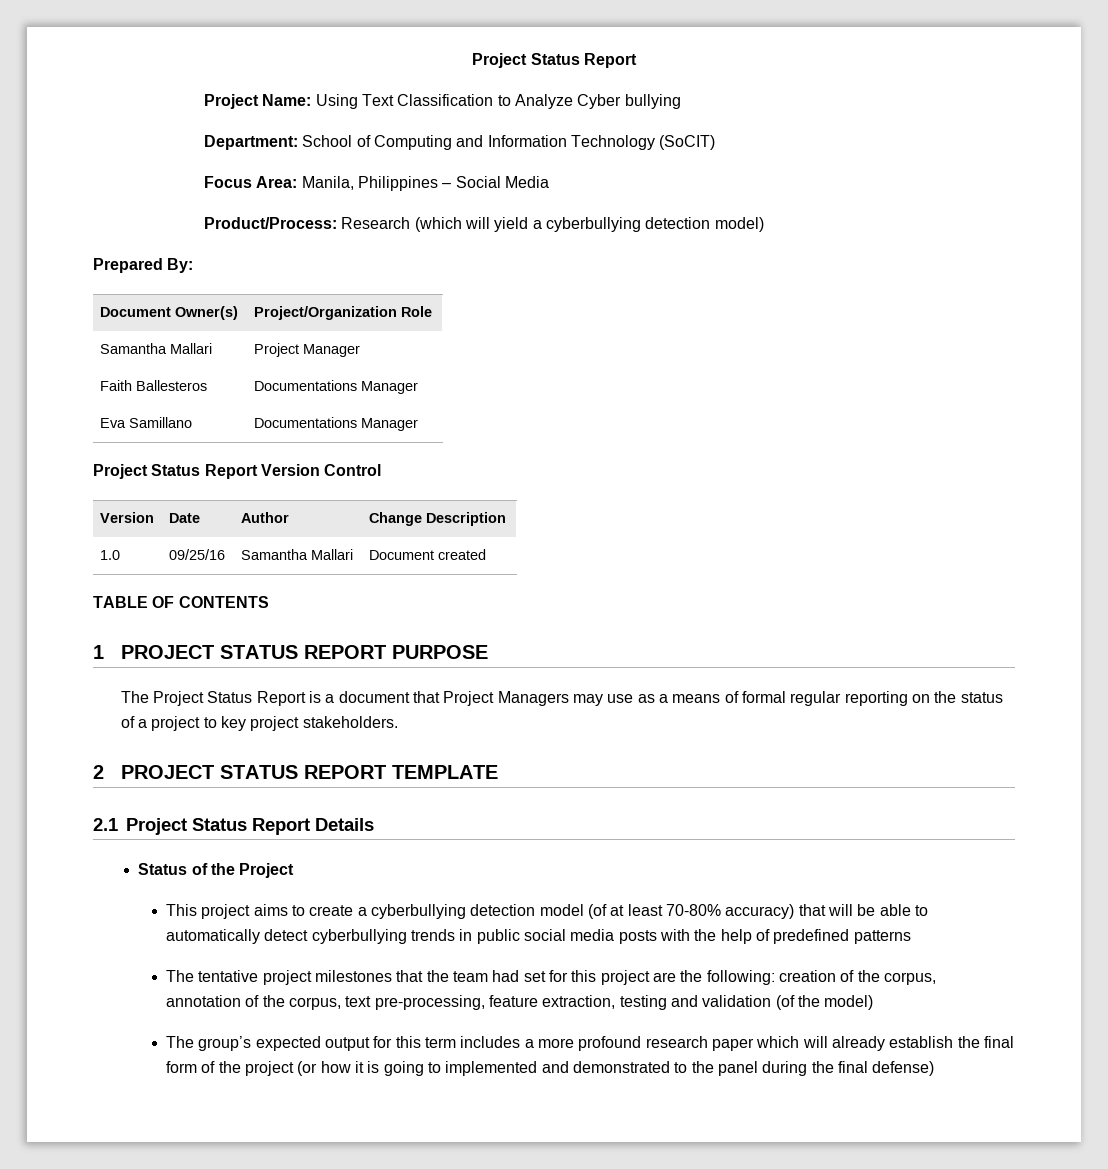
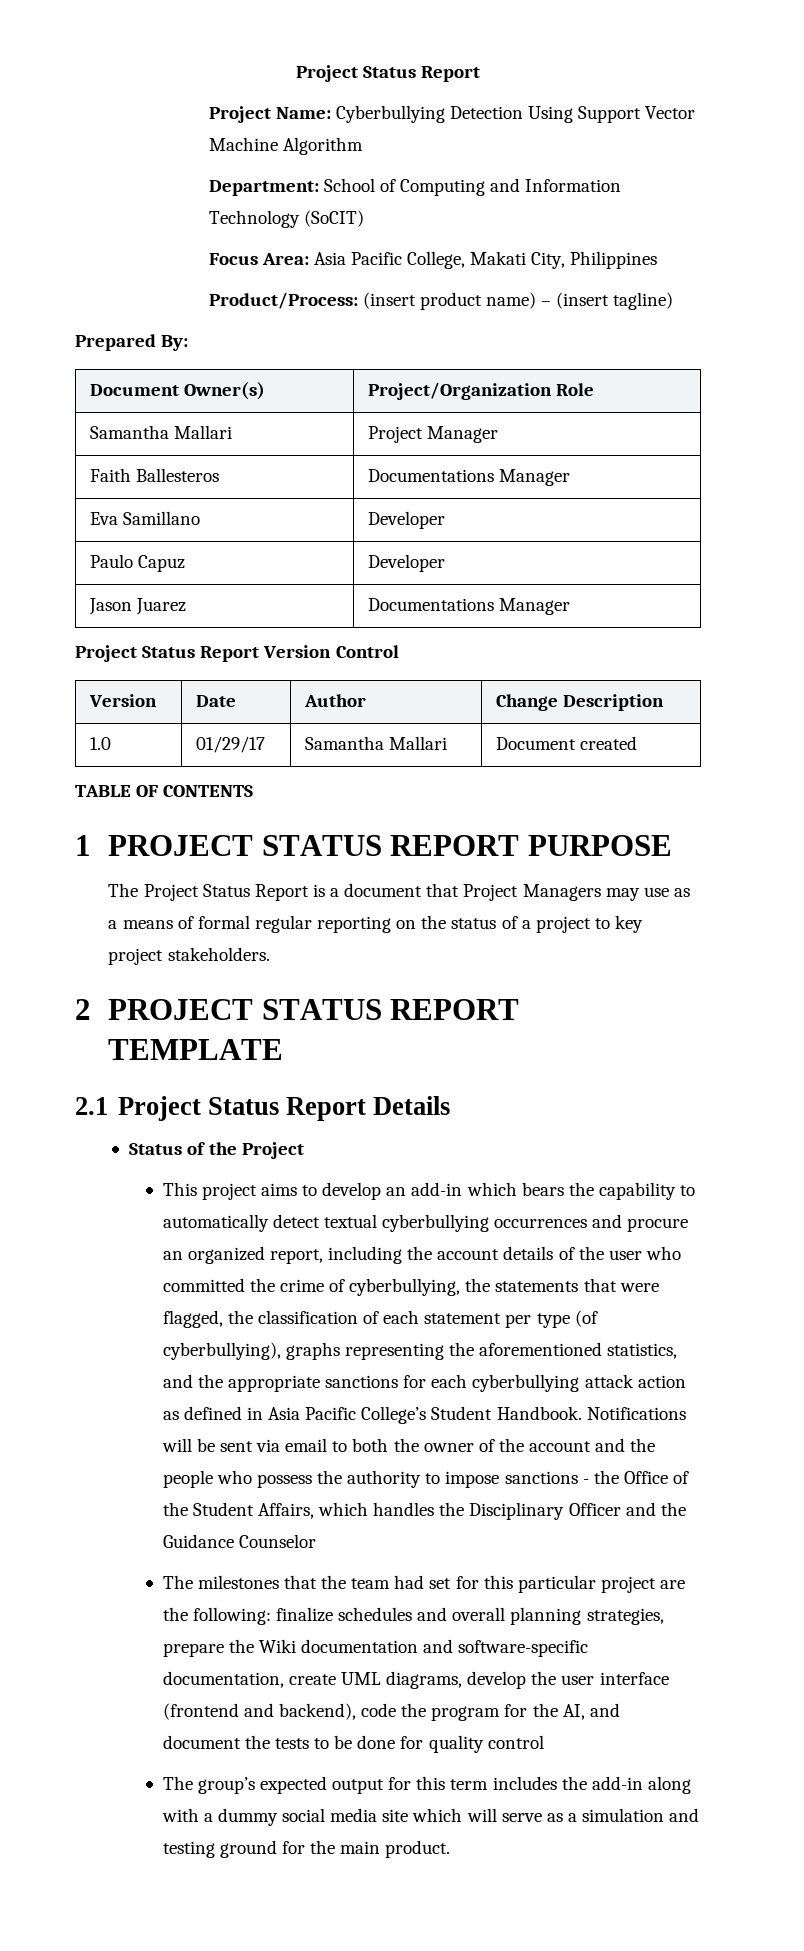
[315,94,681,109] Using Text Classification to Analyze Cyber bullying -> [335,105,696,123] [208,137,363,155] Cyberbullying Detection Using Support Vector Machine Algorithm
[301,176,550,191] [204,217,764,232] Manila, Philippines – Social Media // Product/Process: Research (which will yield a cyberbullying detection model) -> [313,251,658,269] [208,292,674,310] Asia Pacific College, Makati City, Philippines // Product/Process: (insert product name) – (insert tagline)
(193, 422) none -> [368,511,446,529] [90,554,186,572] [368,554,446,572] [89,598,187,615] | Developer // Paulo Capuz | Developer // Jason Juarez
[169,549,226,560] 09/25/16 -> [196,736,266,753] 01/29/17
[309,904,928,919] [166,929,911,944] [166,970,312,985] create a cyberbullying detection model (of at least 70-80% accuracy) that will be able to automatically detect cyberbullying trends in public social media posts with the help of predefined patterns // The tentative project -> [322,1182,696,1200] [162,1214,689,1232] [162,1246,681,1264] [162,1278,659,1296] [162,1310,598,1328] [162,1342,678,1360] [162,1374,686,1392] [162,1406,686,1424] [161,1438,656,1452] [162,1470,690,1488] [162,1502,686,1520] [162,1534,316,1548] [162,1575,193,1589] develop an add-in which bears the capability to automatically detect textual cyberbullying occurrences and procure an organized report, including the account details of the user who committed the crime of cyberbullying, the statements that were flagged, the classification of each statement per type (of cyberbullying), graphs representing the aforementioned statistics, and the appropriate sanctions for each cyberbullying attack action as defined in Asia Pacific College’s Student Handbook. Notifications will be sent via email to both the owner of the account and the people who possess the authority to impose sanctions - the Office of the Student Affairs, which handles the Disciplinary Officer and the Guidance Counselor // The
(597, 976) none -> [517,1575,596,1593] particular
[778,970,936,985] [166,995,874,1010] creation of the corpus, annotation of the corpus, text pre-processing, feature extraction, testing and validation (of the model) -> [275,1607,664,1625] [162,1639,589,1657] [162,1671,669,1689] [162,1703,620,1721] [162,1735,544,1753] finalize schedules and overall planning strategies, prepare the Wiki documentation and software-specific documentation, create UML diagrams, develop the user interface (frontend and backend), code the program for the AI, and document the tests to be done for quality control
[524,1036,1014,1051] [166,1061,935,1076] a more profound research paper which will already establish the final form of the project (or how it is going to implemented and demonstrated to the panel during the final defense) -> [561,1776,691,1794] [161,1808,700,1826] [162,1840,451,1858] the add-in along with a dummy social media site which will serve as a simulation and testing ground for the main product.

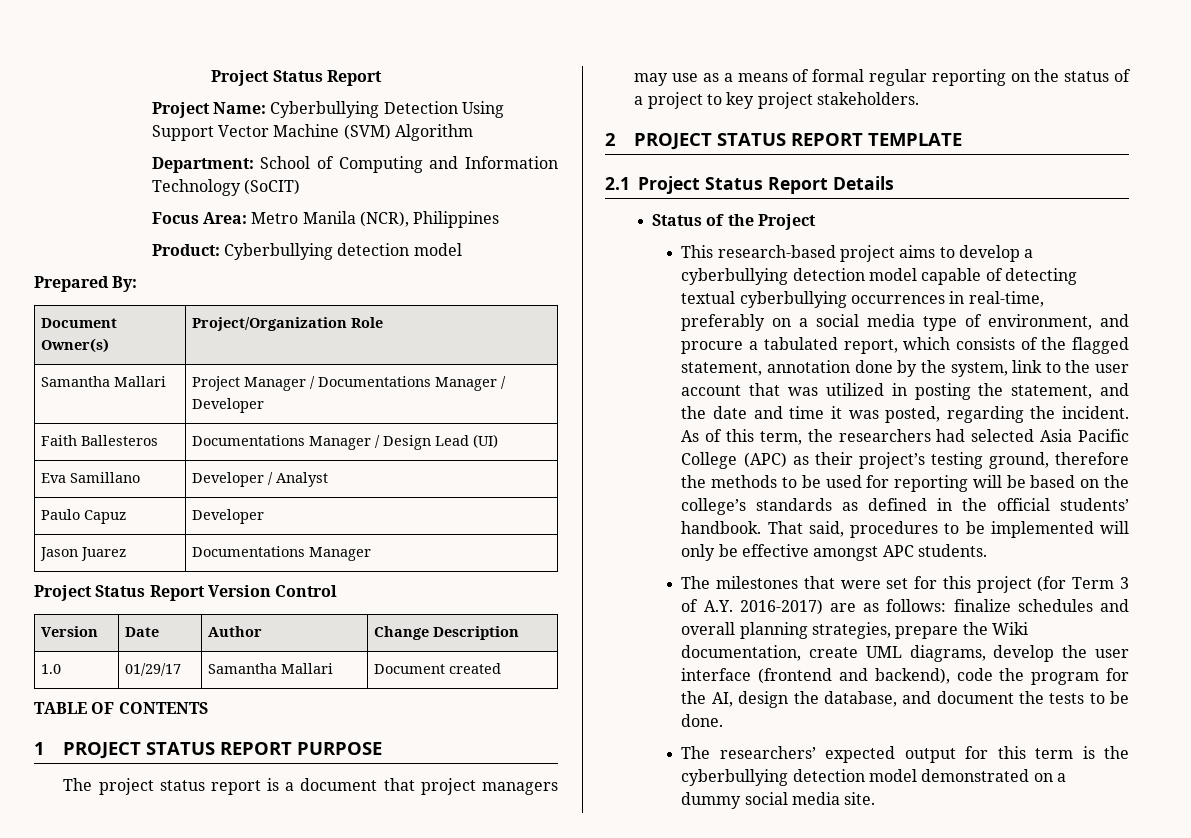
(278, 144) none -> [343,124,391,140] (SVM)
[313,251,658,269] [208,292,674,310] Asia Pacific College, Makati City, Philippines // Product/Process: (insert product name) – (insert tagline) -> [251,211,500,228] [151,243,462,260] Metro Manila (NCR), Philippines // Product: Cyberbullying detection model
(499, 434) none -> [309,376,506,391] [191,398,264,413] / Documentations Manager / Developer
(571, 477) none -> [374,434,498,450] / Design Lead (UI)
(446, 520) none -> [267,472,328,487] / Analyst
[143,884,309,901] Project Status Report -> [98,778,261,795] project status report
[463,884,601,901] Project Managers -> [420,778,558,795] project managers
(197, 1189) none -> [717,245,836,258] research-based
[386,1182,696,1200] [162,1214,689,1232] [162,1246,681,1264] [162,1278,659,1296] [162,1310,598,1328] [162,1342,678,1360] [162,1374,686,1392] [162,1406,686,1424] [161,1438,656,1452] [162,1470,690,1488] [162,1502,686,1520] [162,1534,316,1548] [162,1575,686,1593] [162,1607,271,1625] an add-in which bears the capability to automatically detect textual cyberbullying occurrences and procure an organized report, including the account details of the user who committed the crime of cyberbullying, the statements that were flagged, the classification of each statement per type (of cyberbullying), graphs representing the aforementioned statistics, and the appropriate sanctions for each cyberbullying attack action as defined in Asia Pacific College’s Student Handbook. Notifications will be sent via email to both the owner of the account and the people who possess the authority to impose sanctions - the Office of the Student Affairs, which handles the Disciplinary Officer and the Guidance Counselor // The milestones that the team had set for this particular project are the following: -> [1024,249,1034,258] [681,268,1078,285] [681,291,1044,308] [681,314,1129,331] [681,337,1129,354] [681,360,1129,377] [681,383,1129,400] [681,406,1129,423] [681,429,1129,445] [681,452,1129,469] [681,475,1130,492] [681,498,1129,515] [681,521,1129,538] [681,544,988,561] [681,576,1129,593] [681,599,947,615] a cyberbullying detection model capable of detecting textual cyberbullying occurrences in real-time, preferably on a social media type of environment, and procure a tabulated report, which consists of the flagged statement, annotation done by the system, link to the user account that was utilized in posting the statement, and the date and time it was posted, regarding the incident. As of this term, the researchers had selected Asia Pacific College (APC) as their project’s testing ground, therefore the methods to be used for reporting will be based on the college’s standards as defined in the official students’ handbook. That said, procedures to be implemented will only be effective amongst APC students. // The milestones that were set for this project (for Term 3 of A.Y. 2016-2017) are as follows:
[301,1639,589,1657] documentation and software-specific -> (1029, 628) none
(585, 1712) none -> [738,691,897,708] design the database,
[357,1735,544,1753] [162,1776,255,1794] done for quality control // The group’s -> [681,714,724,727] [681,746,816,759] done. // The researchers’
[492,1776,691,1794] [161,1808,700,1826] [162,1840,451,1858] includes the add-in along with a dummy social media site which will serve as a simulation and testing ground for the main product. -> [1082,746,1129,759] [681,769,1067,786] [681,792,876,809] is the cyberbullying detection model demonstrated on a dummy social media site.

